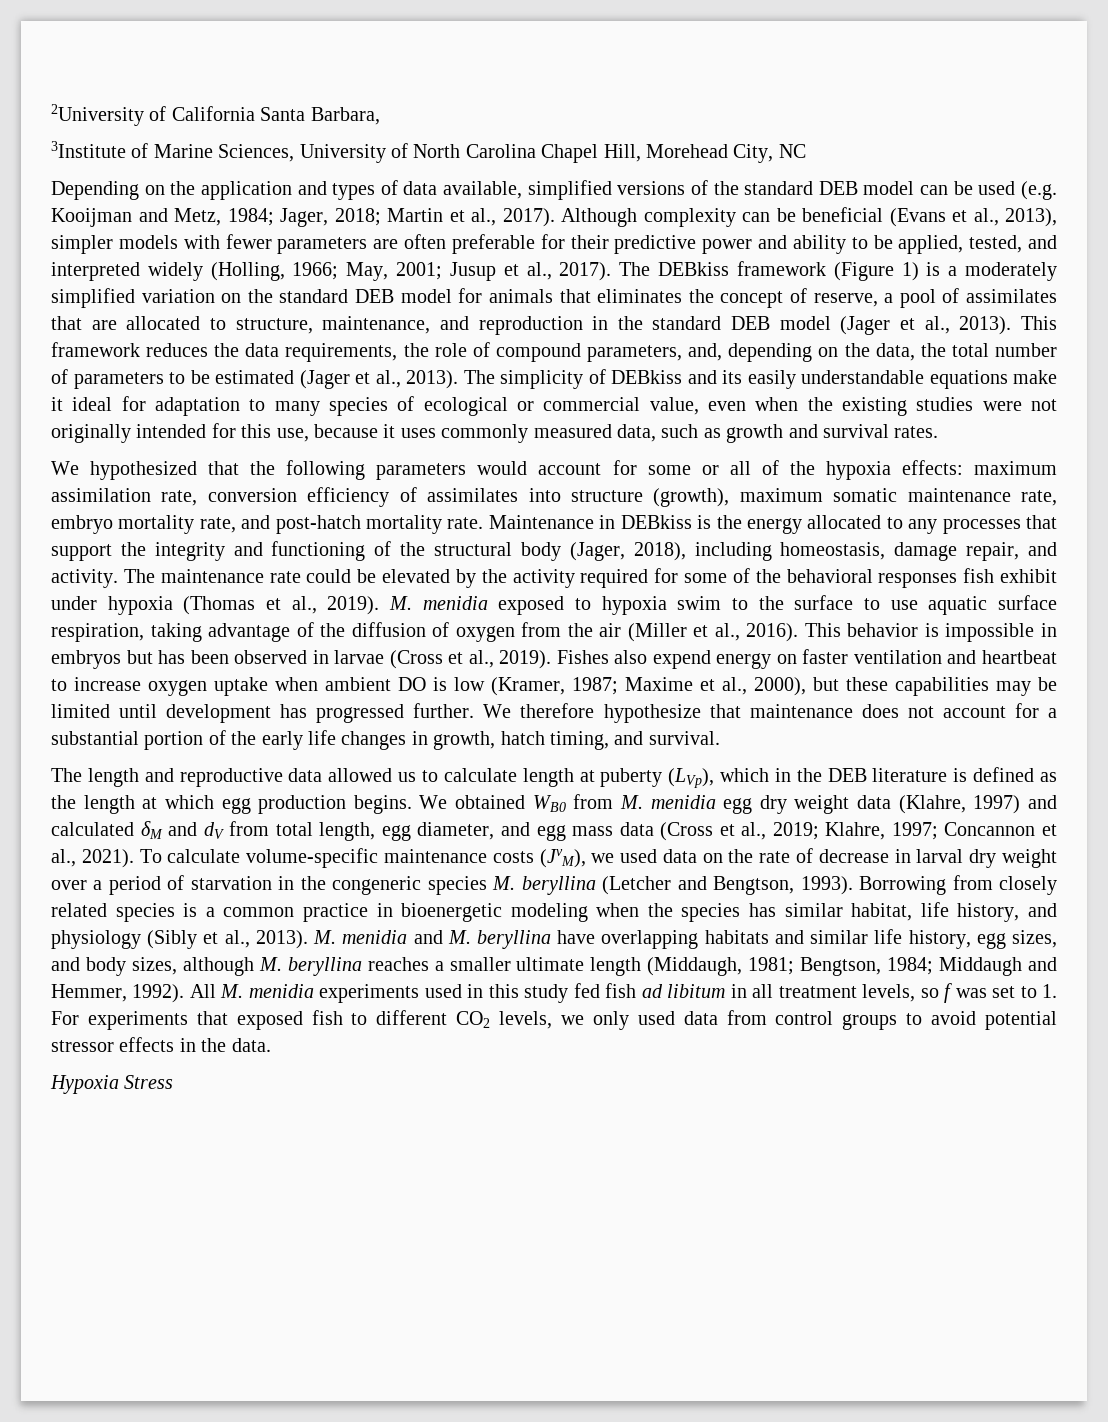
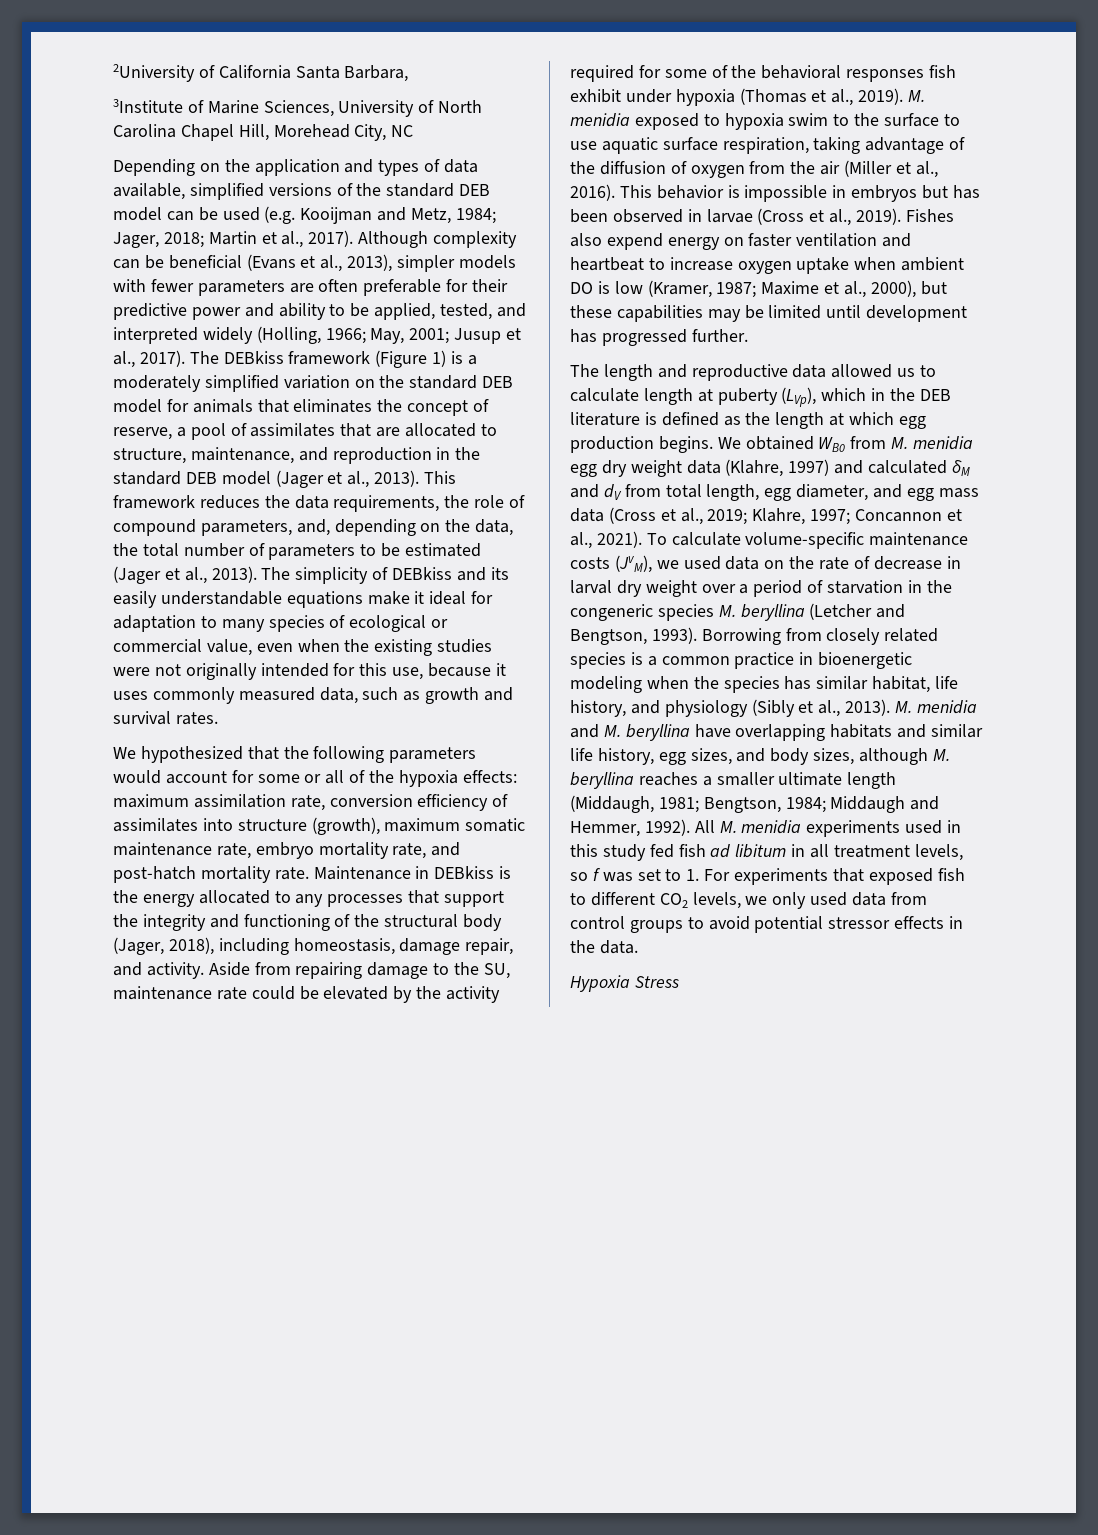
[123,569,155,583] The -> [208,962,510,979] Aside from repairing damage to the SU,
[483,703,1058,723] [51,730,720,750] We therefore hypothesize that maintenance does not account for a substantial portion of the early life changes in growth, hatch timing, and survival. -> (748, 335) none

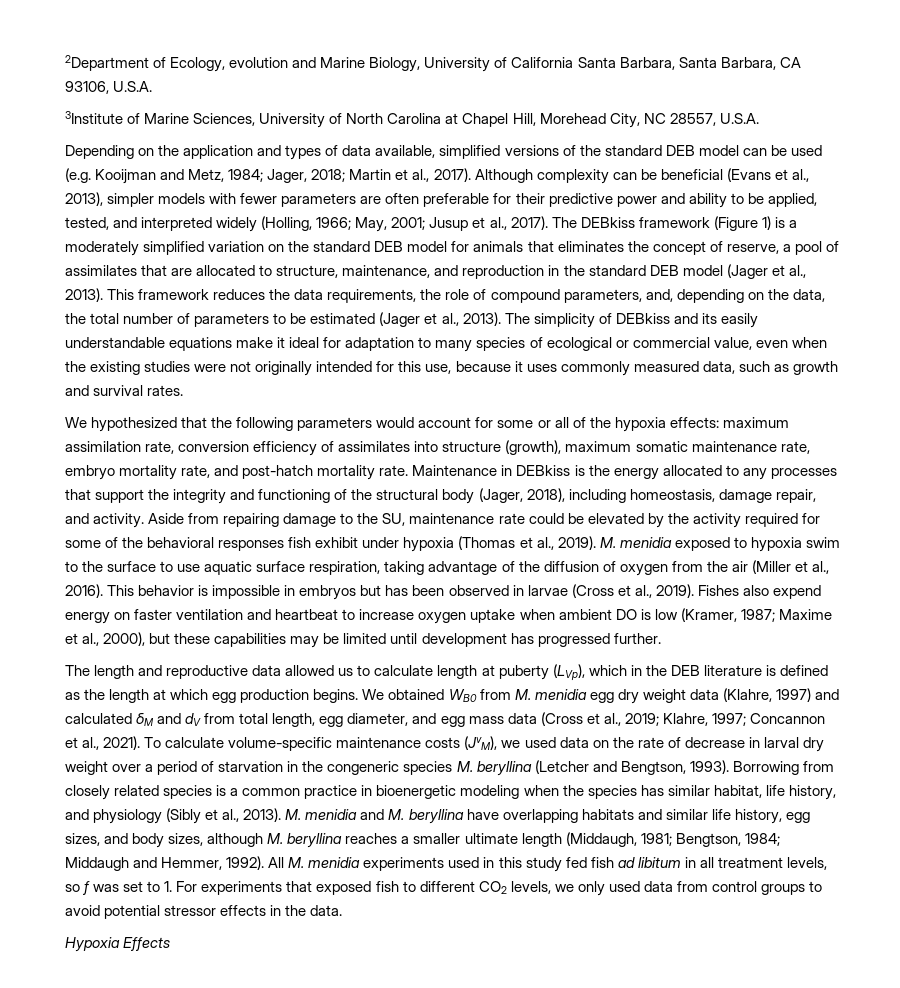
[113,64,195,82] 2University -> [65,55,491,72] 2Department of Ecology, evolution and Marine Biology, University
(409, 73) none -> [678,57,801,70] [65,81,153,94] Santa Barbara, CA 93106, U.S.A.
(176, 131) none -> [445,113,459,124] at
(414, 131) none -> [669,113,759,126] 28557, U.S.A.
[634,976,679,988] Stress -> [123,937,171,951] Effects

